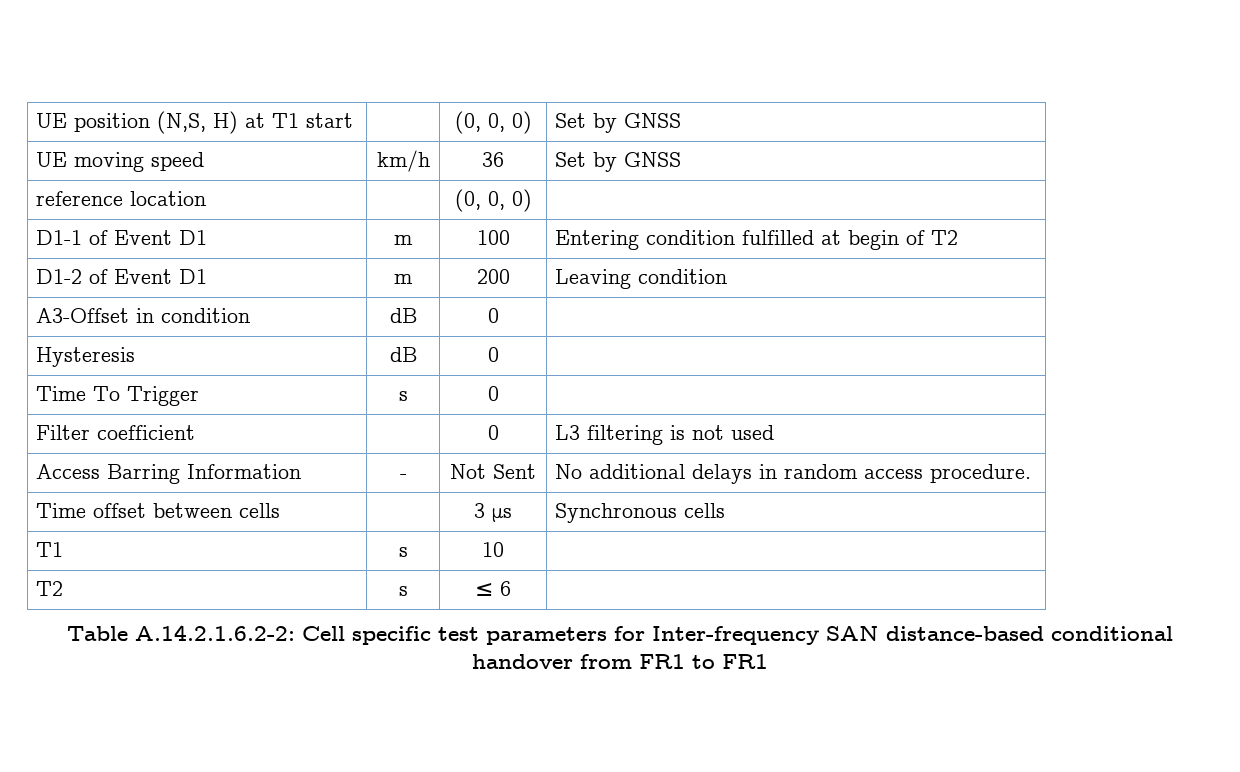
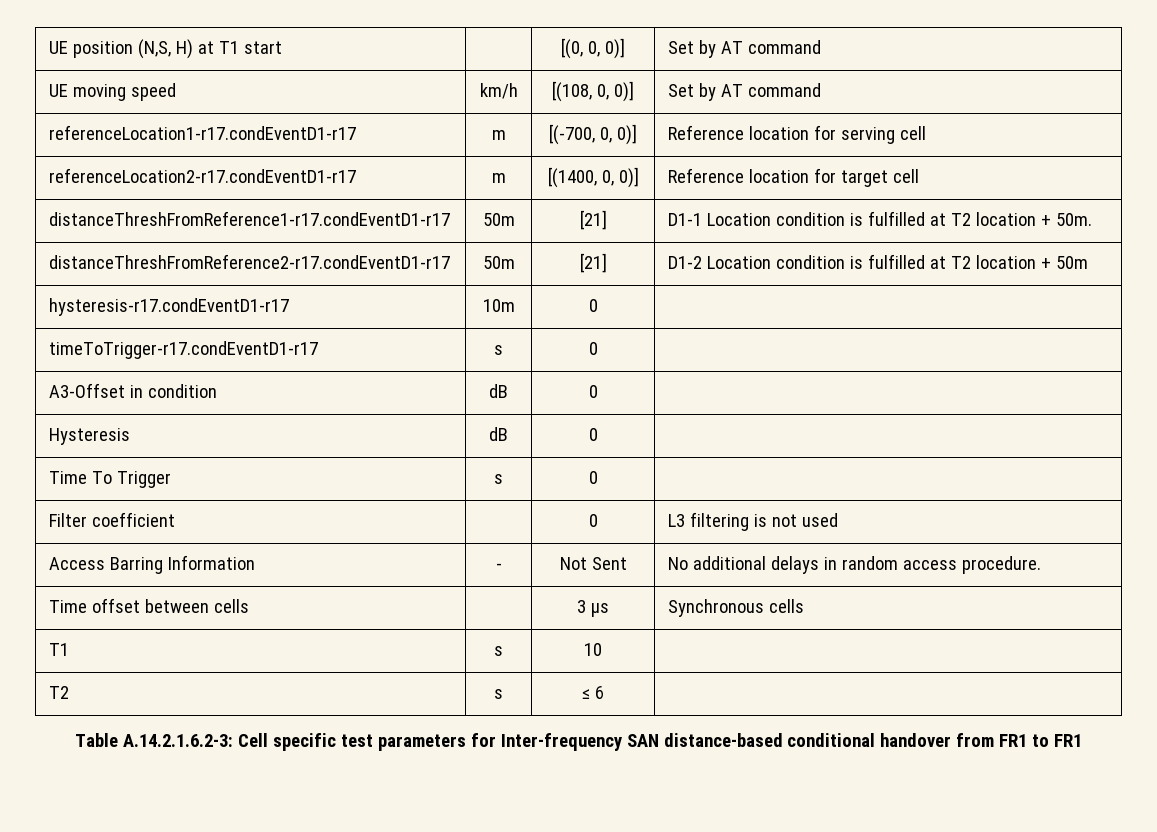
[454,111,532,134] [555,113,682,133] (0, 0, 0) | Set by GNSS -> [561,38,625,59] [667,40,821,58] [(0, 0, 0)] | Set by AT command
[482,152,504,167] [555,152,682,172] [36,191,207,206] [454,189,532,212] [36,230,208,245] [394,235,413,245] [476,230,510,245] [555,230,959,250] [36,269,208,284] [394,274,413,284] [476,269,510,284] [555,269,728,289] 36 | Set by GNSS // reference location | | (0, 0, 0) | // D1-1 of Event D1 | m | 100 | Entering condition fulfilled at begin of T2 // D1-2 of Event D1 | m | 200 | Leaving condition -> [552,81,634,102] [667,83,821,101] [48,125,356,140] [491,130,506,140] [549,124,637,145] [667,125,926,144] [48,168,356,183] [491,173,506,183] [547,167,639,188] [667,168,919,187] [48,211,450,226] [482,213,515,226] [579,210,607,230] [667,211,1092,226] [48,254,450,269] [482,256,515,269] [579,253,607,273] [667,254,1088,269] [48,298,289,316] [482,299,515,312] [588,299,598,312] [48,341,318,359] [493,345,503,355] [588,342,598,355] [(108, 0, 0)] | Set by AT command // referenceLocation1-r17.condEventD1-r17 | m | [(-700, 0, 0)] | Reference location for serving cell // referenceLocation2-r17.condEventD1-r17 | m | [(1400, 0, 0)] | Reference location for target cell // distanceThreshFromReference1-r17.condEventD1-r17 | 50m | [21] | D1-1 Location condition is fulfilled at T2 location + 50m. // distanceThreshFromReference2-r17.condEventD1-r17 | 50m | [21] | D1-2 Location condition is fulfilled at T2 location + 50m // hysteresis-r17.condEventD1-r17 | 10m | 0 | // timeToTrigger-r17.condEventD1-r17 | s | 0 |
[135,625,295,641] A.14.2.1.6.2-2: -> [122,734,233,747] A.14.2.1.6.2-3:

